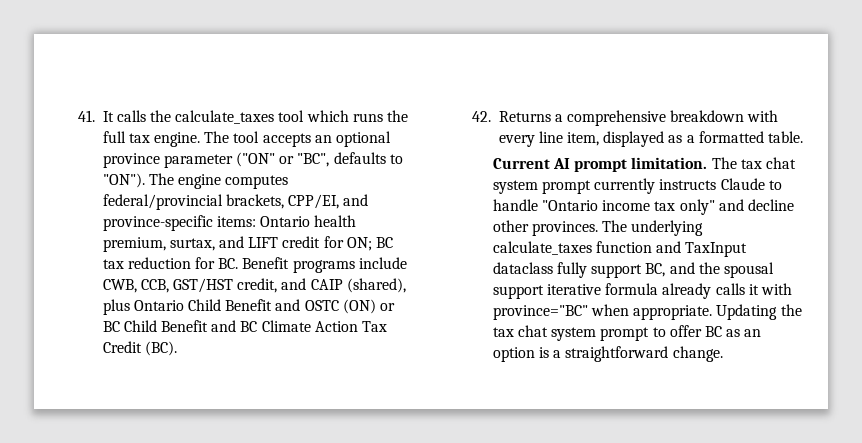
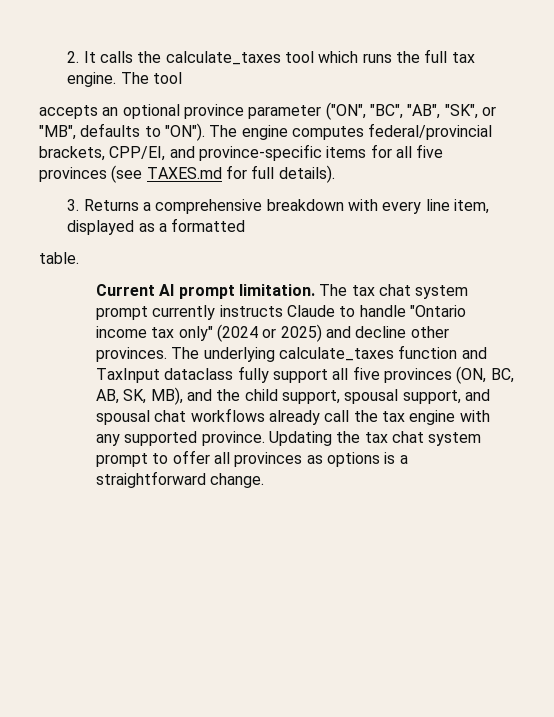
[77,110,95,122] 41. -> [67,51,80,63] 2.
(260, 137) none -> (183, 78) //
[236,152,330,167] ("ON" or "BC", -> [325,102,496,120] [39,125,76,140] ("ON", "BC", "AB", "SK", or "MB",
[216,215,357,227] [102,236,393,252] [102,257,407,273] [102,278,406,293] [102,299,395,315] [102,320,387,332] [102,341,177,356] [471,111,491,122] items: Ontario health premium, surtax, and LIFT credit for ON; BC tax reduction for BC. Benefit programs include CWB, CCB, GST/HST credit, and CAIP (shared), plus Ontario Child Benefit and OSTC (ON) or BC Child Benefit and BC Climate Action Tax Credit (BC). // 42. -> [326,144,444,158] [39,165,335,183] [67,199,80,211] items for all five provinces (see TAXES.md for full details). // 3.
(764, 137) none -> (246, 225) //
(715, 207) none -> [216,324,322,342] (2024 or 2025)
[645,262,774,278] [492,283,792,299] [492,304,713,320] BC, and the spousal support iterative formula already calls it with province="BC" when appropriate. -> [332,366,514,384] [95,387,490,405] [95,408,490,425] [95,431,265,446] all five provinces (ON, BC, AB, SK, MB), and the child support, spousal support, and spousal chat workflows already call the tax engine with any supported province.
[704,326,762,337] [492,347,535,362] BC as an option -> [213,452,380,467] all provinces as options

